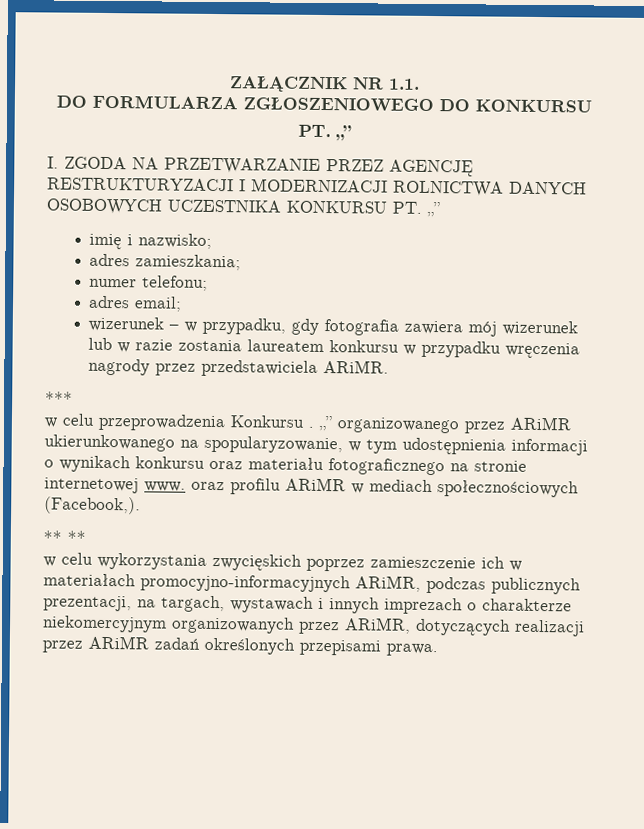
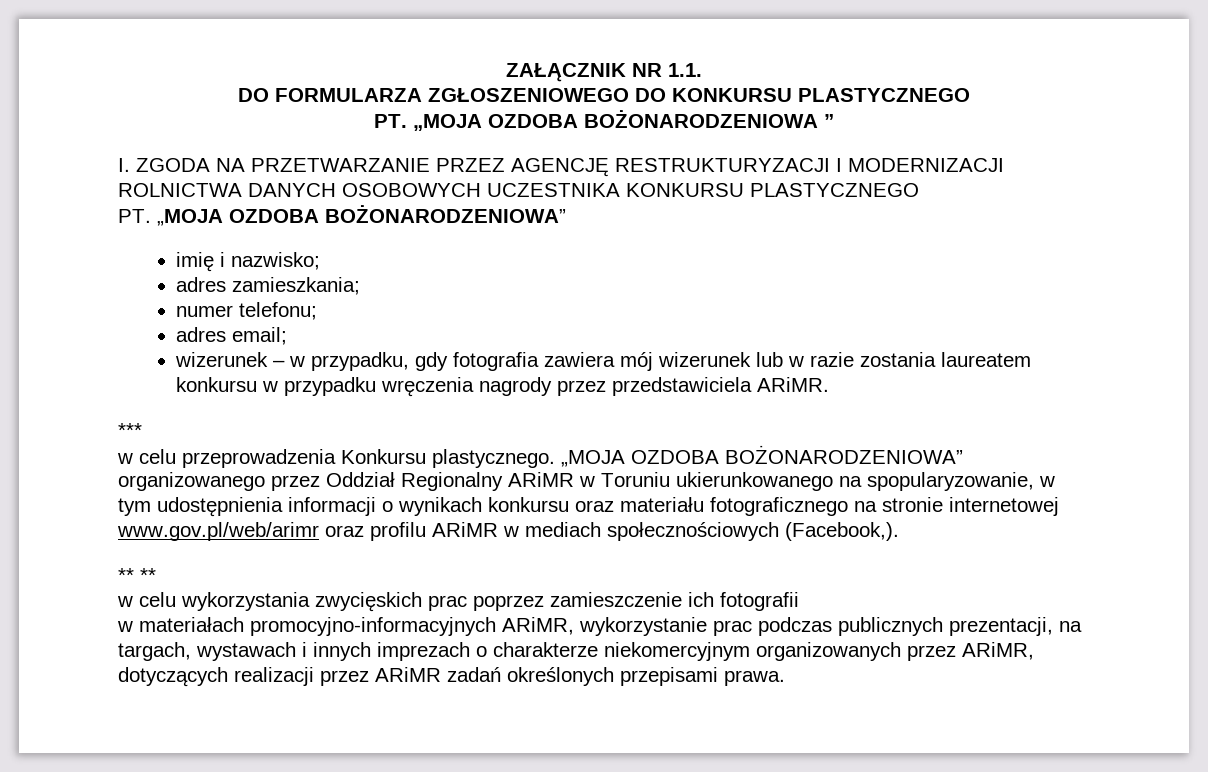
[297,124,352,142] // PT. „” -> [798,88,970,102] [374,110,834,131] PLASTYCZNEGO // PT. „MOJA OZDOBA BOŻONARODZENIOWA ”
[392,201,440,218] PT. „” -> [750,183,919,197] [118,205,566,226] PLASTYCZNEGO // PT. „MOJA OZDOBA BOŻONARODZENIOWA”
[308,415,571,434] . „” organizowanego przez ARiMR -> [432,445,963,468] [118,472,670,491] plastycznego. „MOJA OZDOBA BOŻONARODZENIOWA” organizowanego przez Oddział Regionalny ARiMR w Toruniu
[144,481,186,492] www. -> [117,522,319,541] www.gov.pl/web/arimr
(302, 562) none -> [428,595,467,611] prac
(505, 562) none -> [720,592,799,611] fotografii //
(421, 583) none -> [579,617,752,636] wykorzystanie prac

